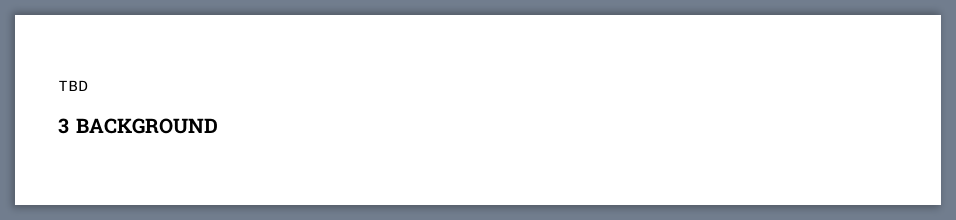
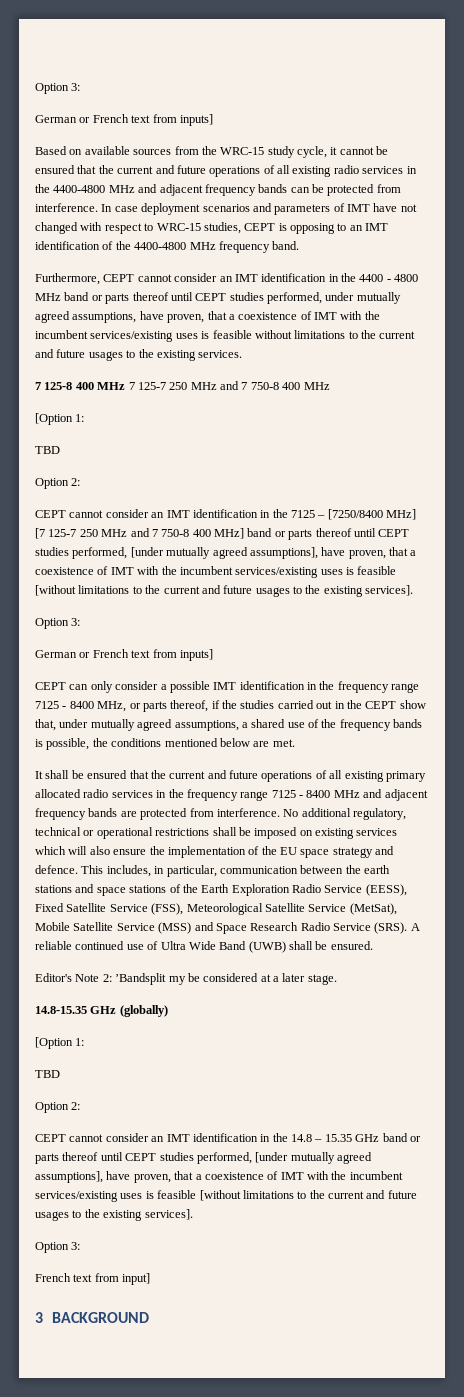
[58,80,88,91] TBD -> [35,83,81,94] [35,114,213,126] [35,146,389,158] [35,165,417,177] [35,184,401,196] [35,203,417,215] [35,222,389,234] [35,241,300,253] [35,273,419,285] [35,292,401,304] [35,311,380,323] [35,330,416,342] [35,349,243,361] [35,381,330,390] [35,413,85,425] [35,446,60,454] [35,478,81,489] [35,509,417,520] [35,528,410,540] [35,547,417,559] [35,566,397,578] [35,585,414,597] [35,618,81,629] [35,649,213,661] [35,681,420,693] [35,700,426,712] [35,719,423,731] [35,738,295,750] [35,770,426,782] [35,789,428,801] [35,808,406,820] [35,827,398,839] [35,846,395,858] [35,865,390,877] [35,884,407,896] [35,903,397,915] [35,922,420,934] [35,941,373,953] [35,973,337,985] [35,1005,168,1017] [35,1037,85,1049] [35,1070,60,1078] [35,1102,81,1113] [35,1133,421,1142] [35,1152,372,1164] [35,1171,403,1183] [35,1190,417,1202] [35,1209,193,1221] [35,1242,81,1253] [35,1273,151,1285] Option 3: // German or French text from inputs] // Based on available sources from the WRC-15 study cycle, it cannot be ensured that the current and future operations of all existing radio services in the 4400-4800 MHz and adjacent frequency bands can be protected from interference. In case deployment scenarios and parameters of IMT have not changed with respect to WRC-15 studies, CEPT is opposing to an IMT identification of the 4400-4800 MHz frequency band. // Furthermore, CEPT cannot consider an IMT identification in the 4400 - 4800 MHz band or parts thereof until CEPT studies performed, under mutually agreed assumptions, have proven, that a coexistence of IMT with the incumbent services/existing uses is feasible without limitations to the current and future usages to the existing services. // 7 125-8 400 MHz 7 125-7 250 MHz and 7 750-8 400 MHz // [Option 1: // TBD // Option 2: // CEPT cannot consider an IMT identification in the 7125 – [7250/8400 MHz] [7 125-7 250 MHz and 7 750-8 400 MHz] band or parts thereof until CEPT studies performed, [under mutually agreed assumptions], have proven, that a coexistence of IMT with the incumbent services/existing uses is feasible [without limitations to the current and future usages to the existing services]. // Option 3: // German or French text from inputs] // CEPT can only consider a possible IMT identification in the frequency range 7125 - 8400 MHz, or parts thereof, if the studies carried out in the CEPT show that, under mutually agreed assumptions, a shared use of the frequency bands is possible, the conditions mentioned below are met. // It shall be ensured that the current and future operations of all existing primary allocated radio services in the frequency range 7125 - 8400 MHz and adjacent frequency bands are protected from interference. No additional regulatory, technical or operational restrictions shall be imposed on existing services which will also ensure the implementation of the EU space strategy and defence. This includes, in particular, communication between the earth stations and space stations of the Earth Exploration Radio Service (EESS), Fixed Satellite Service (FSS), Meteorological Satellite Service (MetSat), Mobile Satellite Service (MSS) and Space Research Radio Service (SRS). A reliable continued use of Ultra Wide Band (UWB) shall be ensured. // Editor's Note 2: ’Bandsplit my be considered at a later stage. // 14.8-15.35 GHz (globally) // [Option 1: // TBD // Option 2: // CEPT cannot consider an IMT identification in the 14.8 – 15.35 GHz band or parts thereof until CEPT studies performed, [under mutually agreed assumptions], have proven, that a coexistence of IMT with the incumbent services/existing uses is feasible [without limitations to the current and future usages to the existing services]. // Option 3: // French text from input]

